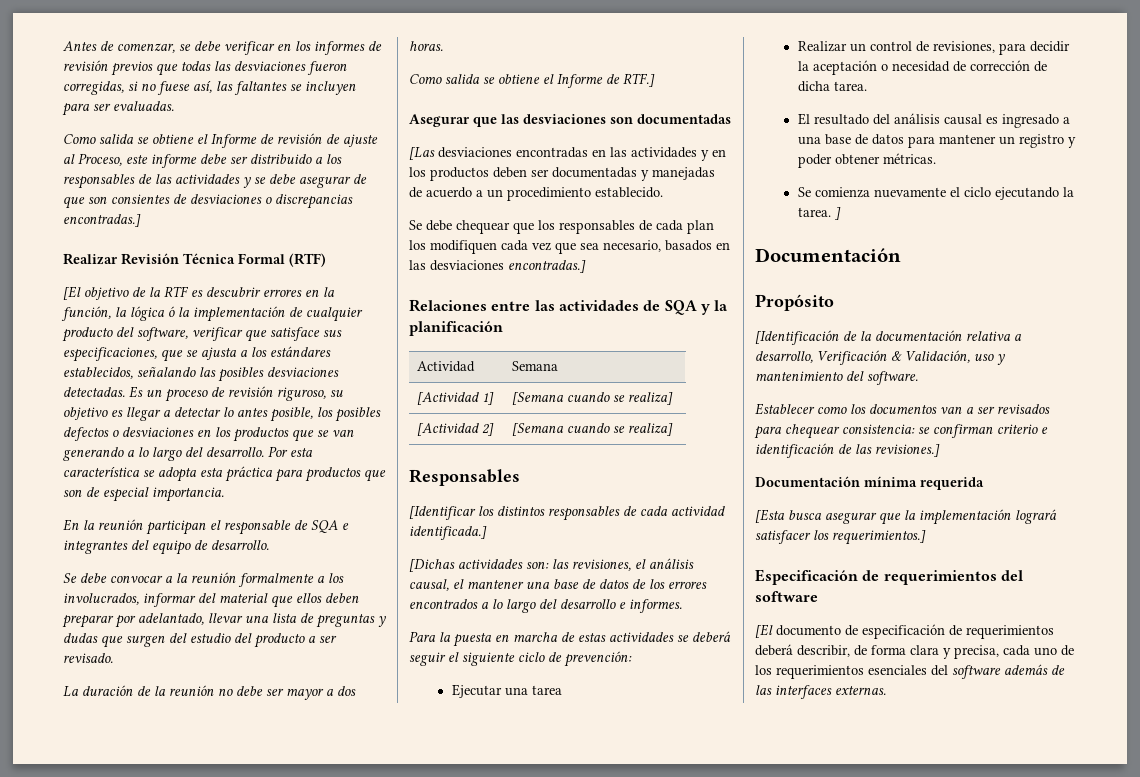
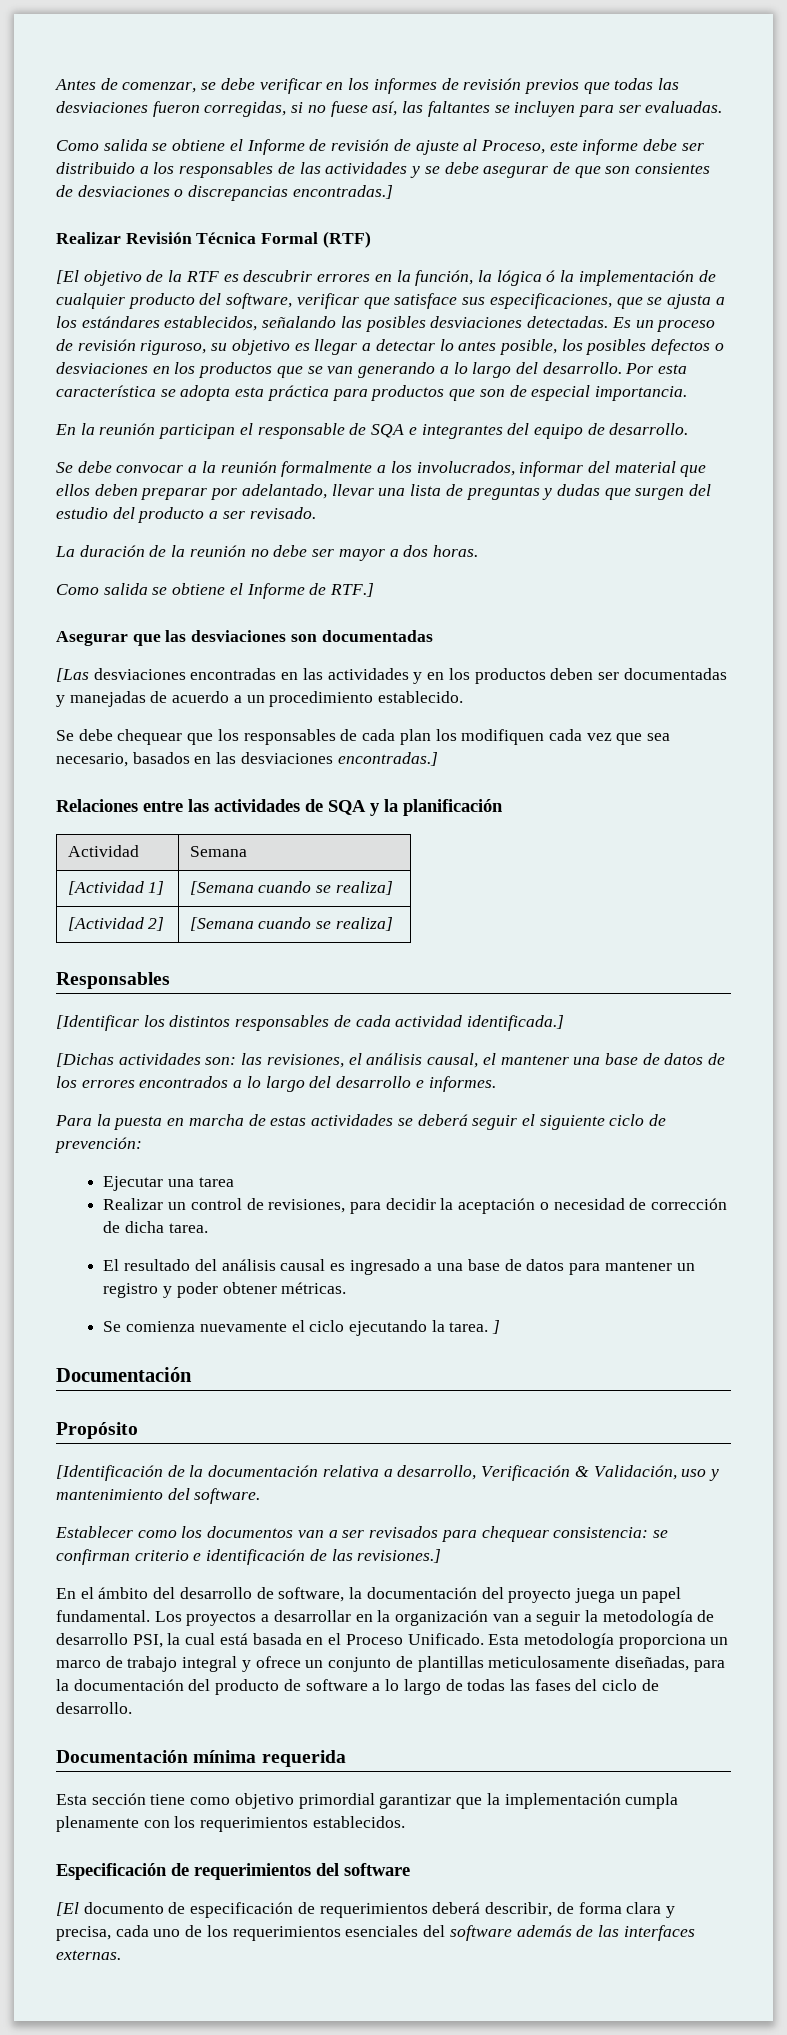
[755,476,984,490] [755,509,1057,525] [755,530,926,545] Documentación mínima requerida // [Esta busca asegurar que la implementación logrará satisfacer los requerimientos.] -> [56,1587,682,1603] [56,1610,715,1626] [56,1633,729,1649] [56,1656,725,1672] [56,1679,659,1695] [56,1702,132,1714] [56,1750,346,1767] [56,1793,679,1809] [56,1816,405,1832] En el ámbito del desarrollo de software, la documentación del proyecto juega un papel fundamental. Los proyectos a desarrollar en la organización van a seguir la metodología de desarrollo PSI, la cual está basada en el Proceso Unificado. Esta metodología proporciona un marco de trabajo integral y ofrece un conjunto de plantillas meticulosamente diseñadas, para la documentación del producto de software a lo largo de todas las fases del ciclo de desarrollo. // Documentación mínima requerida // Esta sección tiene como objetivo primordial garantizar que la implementación cumpla plenamente con los requerimientos establecidos.

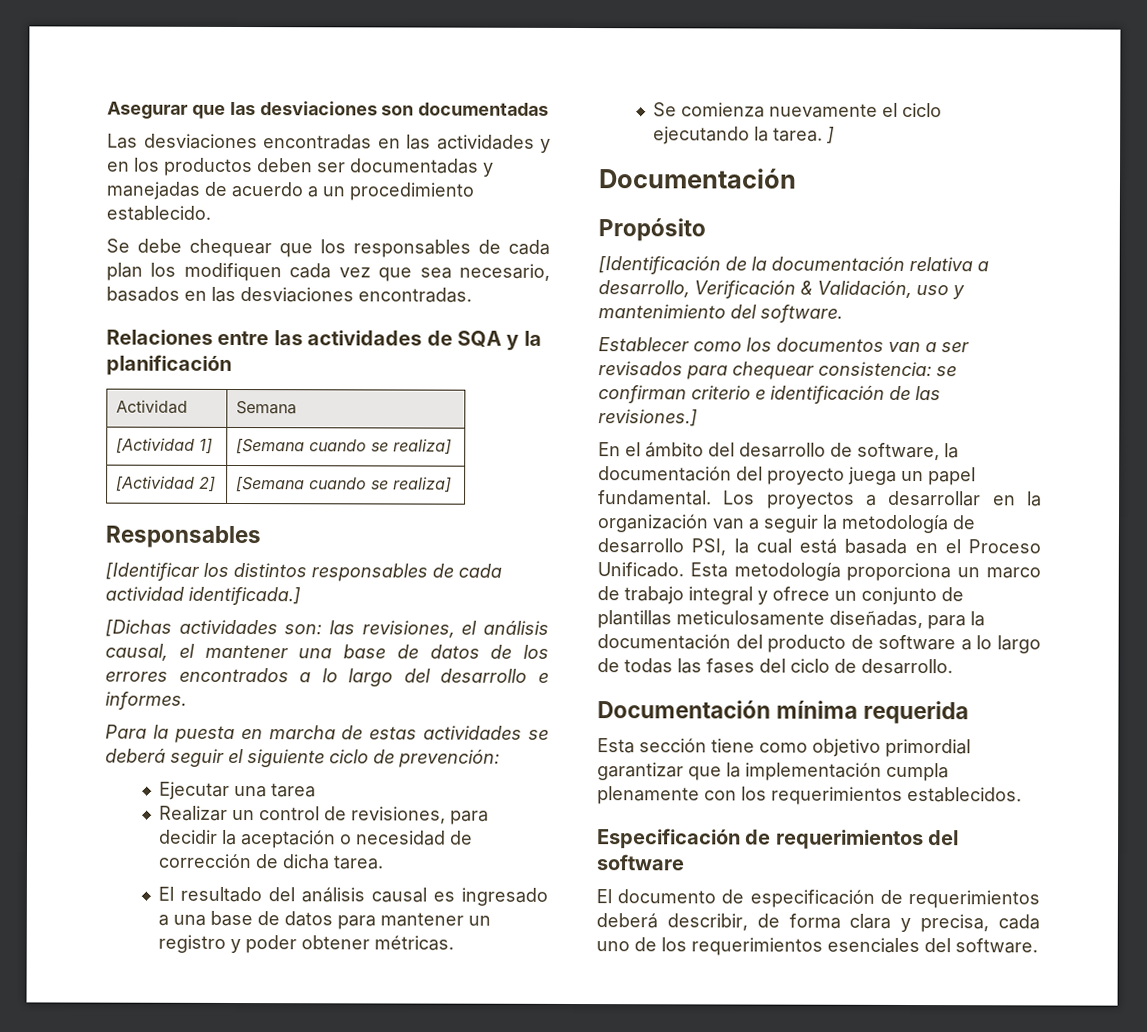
[55,78,680,94] [56,101,723,117] [56,139,704,155] [56,162,711,178] [56,185,393,201] [56,231,371,248] [56,270,716,286] [56,293,725,309] [56,316,716,332] [56,339,724,355] [56,362,688,378] [56,385,687,401] [55,423,689,439] [56,461,707,477] [56,484,712,500] [56,507,316,523] [55,545,478,561] [56,583,375,599] Antes de comenzar, se debe verificar en los informes de revisión previos que todas las desviaciones fueron corregidas, si no fuese así, las faltantes se incluyen para ser evaluadas. // Como salida se obtiene el Informe de revisión de ajuste al Proceso, este informe debe ser distribuido a los responsables de las actividades y se debe asegurar de que son consientes de desviaciones o discrepancias encontradas.] // Realizar Revisión Técnica Formal (RTF) // [El objetivo de la RTF es descubrir errores en la función, la lógica ó la implementación de cualquier producto del software, verificar que satisface sus especificaciones, que se ajusta a los estándares establecidos, señalando las posibles desviaciones detectadas. Es un proceso de revisión riguroso, su objetivo es llegar a detectar lo antes posible, los posibles defectos o desviaciones en los productos que se van generando a lo largo del desarrollo. Por esta característica se adopta esta práctica para productos que son de especial importancia. // En la reunión participan el responsable de SQA e integrantes del equipo de desarrollo. // Se debe convocar a la reunión formalmente a los involucrados, informar del material que ellos deben preparar por adelantado, llevar una lista de preguntas y dudas que surgen del estudio del producto a ser revisado. // La duración de la reunión no debe ser mayor a dos horas. // Como salida se obtiene el Informe de RTF.] // -> (107, 110) none
[56,668,89,682] [Las -> [107,133,138,149] Las
[337,752,438,766] encontradas.] -> [358,287,472,303] encontradas.
[56,1902,79,1916] [El -> [596,889,612,904] El
[449,1925,695,1941] [56,1950,121,1960] software además de las interfaces externas. -> [955,938,1038,954] software.

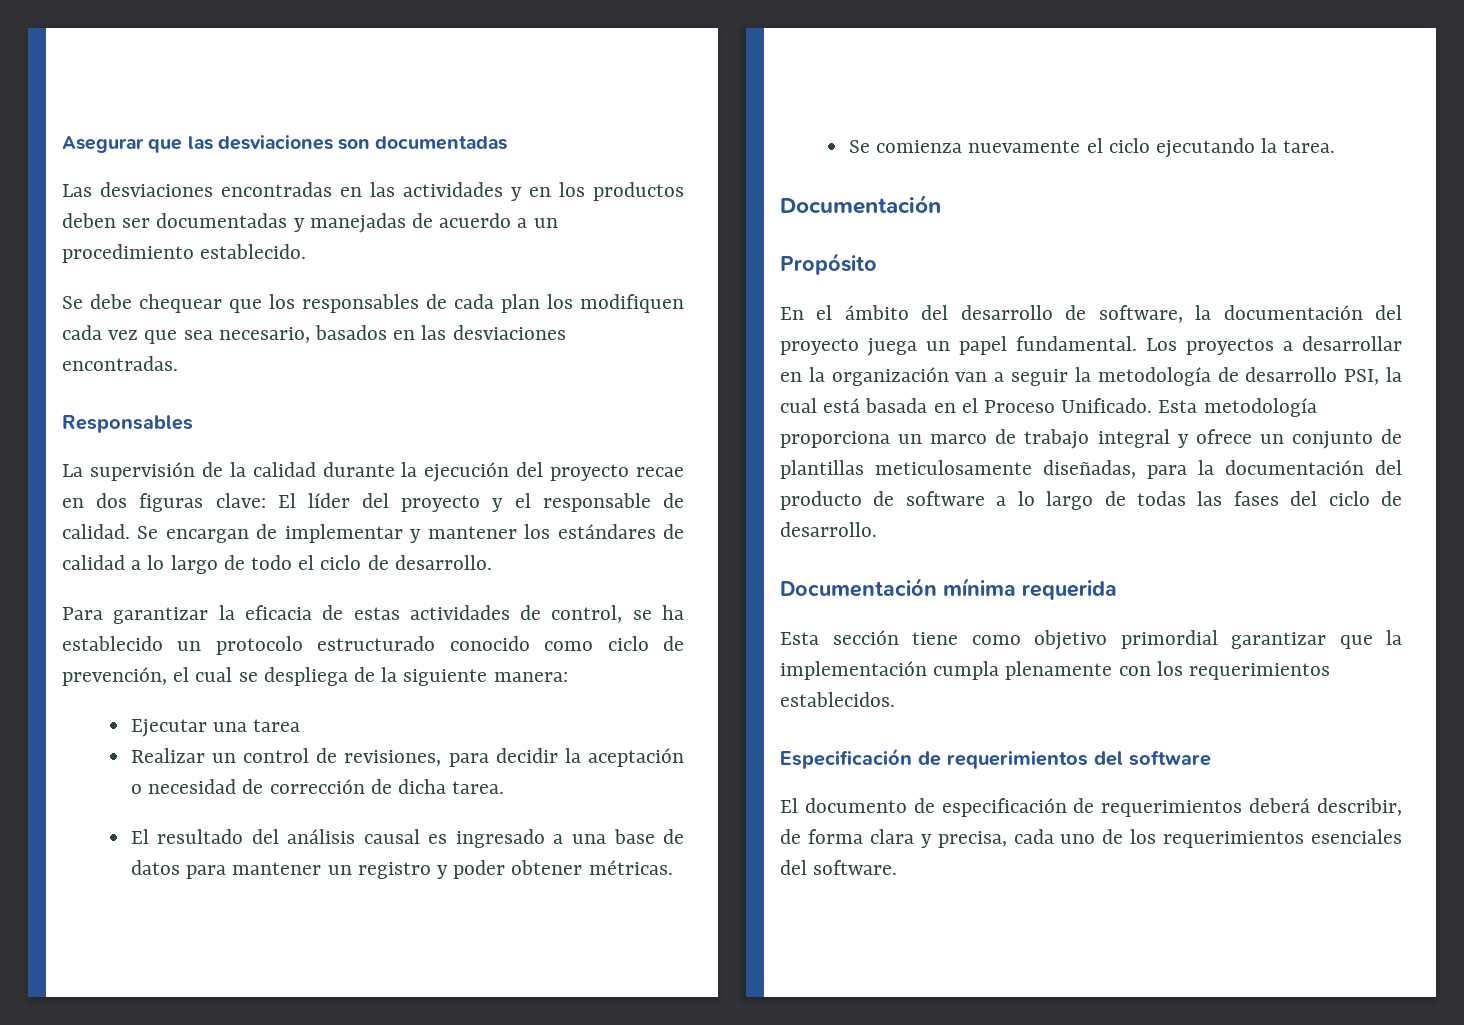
[106,329,542,351] [106,354,232,375] [115,399,188,414] [235,400,297,415] [115,437,213,454] [235,437,452,455] [115,475,216,492] [235,475,452,493] [105,525,261,549] [105,562,502,582] [105,586,301,606] [105,619,549,638] [105,643,549,661] [105,667,549,687] [105,691,187,710] [105,724,549,743] [105,748,500,768] Relaciones entre las actividades de SQA y la planificación // Actividad | Semana // [Actividad 1] | [Semana cuando se realiza] // [Actividad 2] | [Semana cuando se realiza] // Responsables // [Identificar los distintos responsables de cada actividad identificada.] // [Dichas actividades son: las revisiones, el análisis causal, el mantener una base de datos de los errores encontrados a lo largo del desarrollo e informes. // Para la puesta en marcha de estas actividades se deberá seguir el siguiente ciclo de prevención: -> [62,415,193,433] [62,462,684,482] [62,493,684,512] [62,524,685,543] [62,555,492,574] [62,605,684,624] [62,636,684,655] [62,667,568,686] Responsables // La supervisión de la calidad durante la ejecución del proyecto recae en dos figuras clave: El líder del proyecto y el responsable de calidad. Se encargan de implementar y mantener los estándares de calidad a lo largo de todo el ciclo de desarrollo. // Para garantizar la eficacia de estas actividades de control, se ha establecido un protocolo estructurado conocido como ciclo de prevención, el cual se despliega de la siguiente manera:
[826,126,836,144] ] -> (1336, 146) none
[598,256,989,275] [598,280,965,300] [598,304,843,323] [598,337,970,353] [598,361,957,380] [598,385,941,404] [598,409,698,427] // [Identificación de la documentación relativa a desarrollo, Verificación & Validación, uso y mantenimiento del software. // Establecer como los documentos van a ser revisados para chequear consistencia: se confirman criterio e identificación de las revisiones.] -> (877, 264) none

